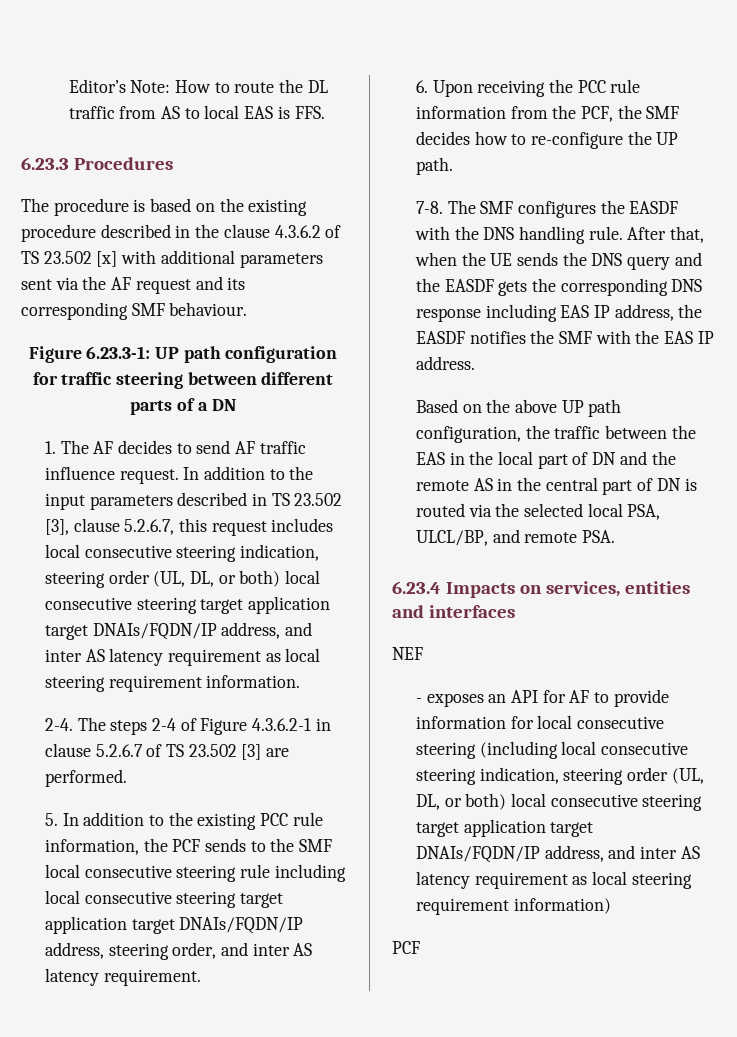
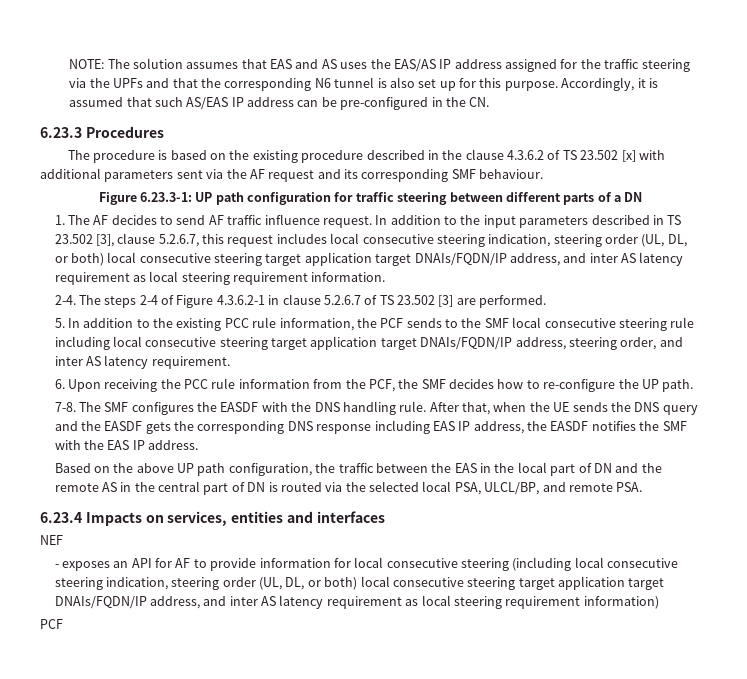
[68,79,328,93] [68,105,325,119] Editor’s Note: How to route the DL traffic from AS to local EAS is FFS. -> [69,58,690,72] [69,77,658,91] [69,97,490,110] NOTE: The solution assumes that EAS and AS uses the EAS/AS IP address assigned for the traffic steering via the UPFs and that the corresponding N6 tunnel is also set up for this purpose. Accordingly, it is assumed that such AS/EAS IP address can be pre-configured in the CN.

